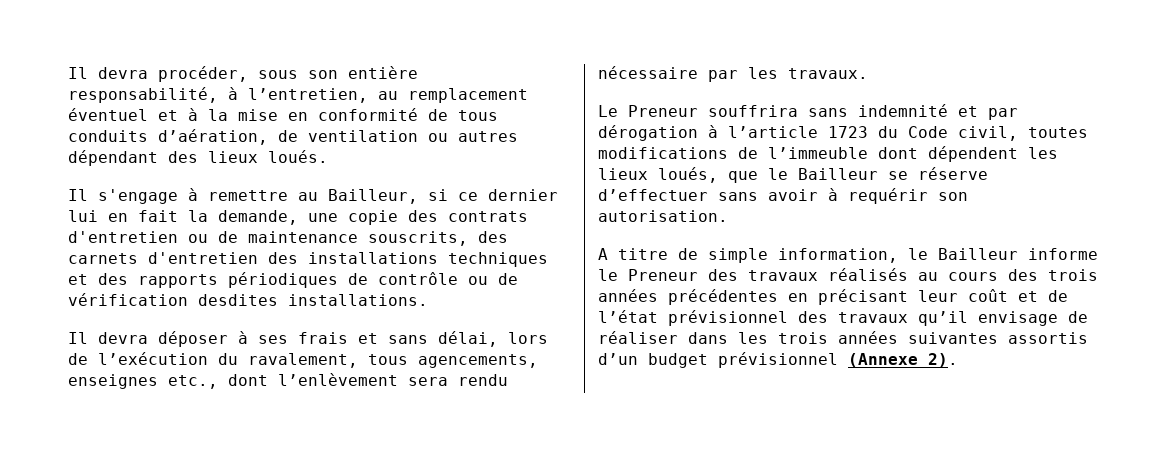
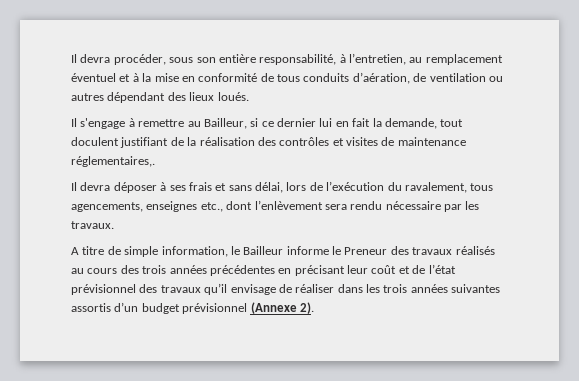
[308,210,528,225] [68,231,508,246] [68,252,548,267] [68,272,518,288] [68,293,428,306] une copie des contrats d'entretien ou de maintenance souscrits, des carnets d'entretien des installations techniques et des rapports périodiques de contrôle ou de vérification desdites installations. -> [440,119,464,127] [71,137,466,148] [71,156,155,167] tout doculent justifiant de la réalisation des contrôles et visites de maintenance réglementaires,.
[598,104,1018,120] [598,125,1088,141] [598,146,1058,162] [598,167,988,183] [598,188,968,204] [598,210,728,222] // Le Preneur souffrira sans indemnité et par dérogation à l’article 1723 du Code civil, toutes modifications de l’immeuble dont dépendent les lieux loués, que le Bailleur se réserve d’effectuer sans avoir à requérir son autorisation. -> (114, 225) none

